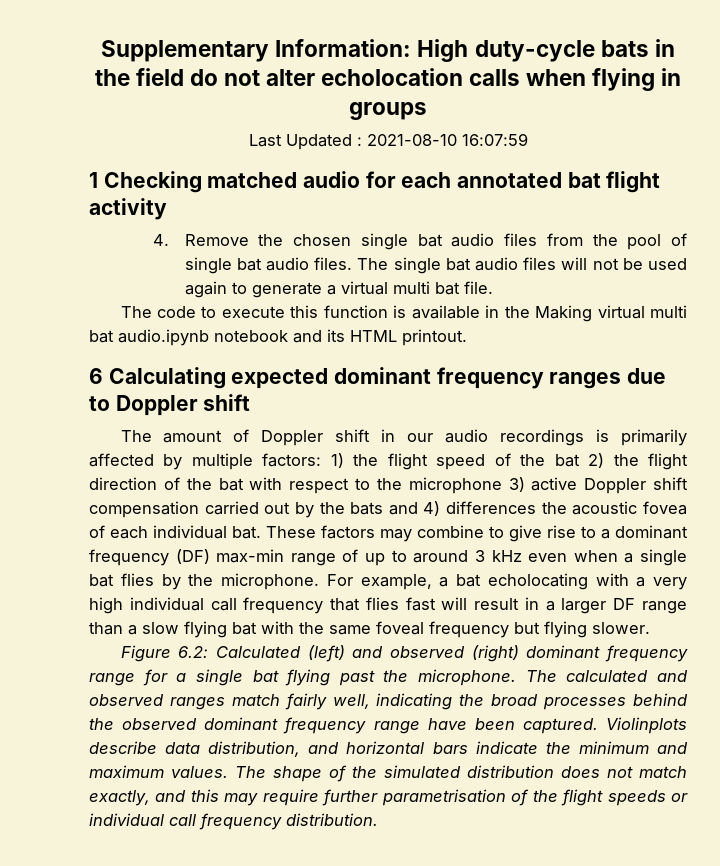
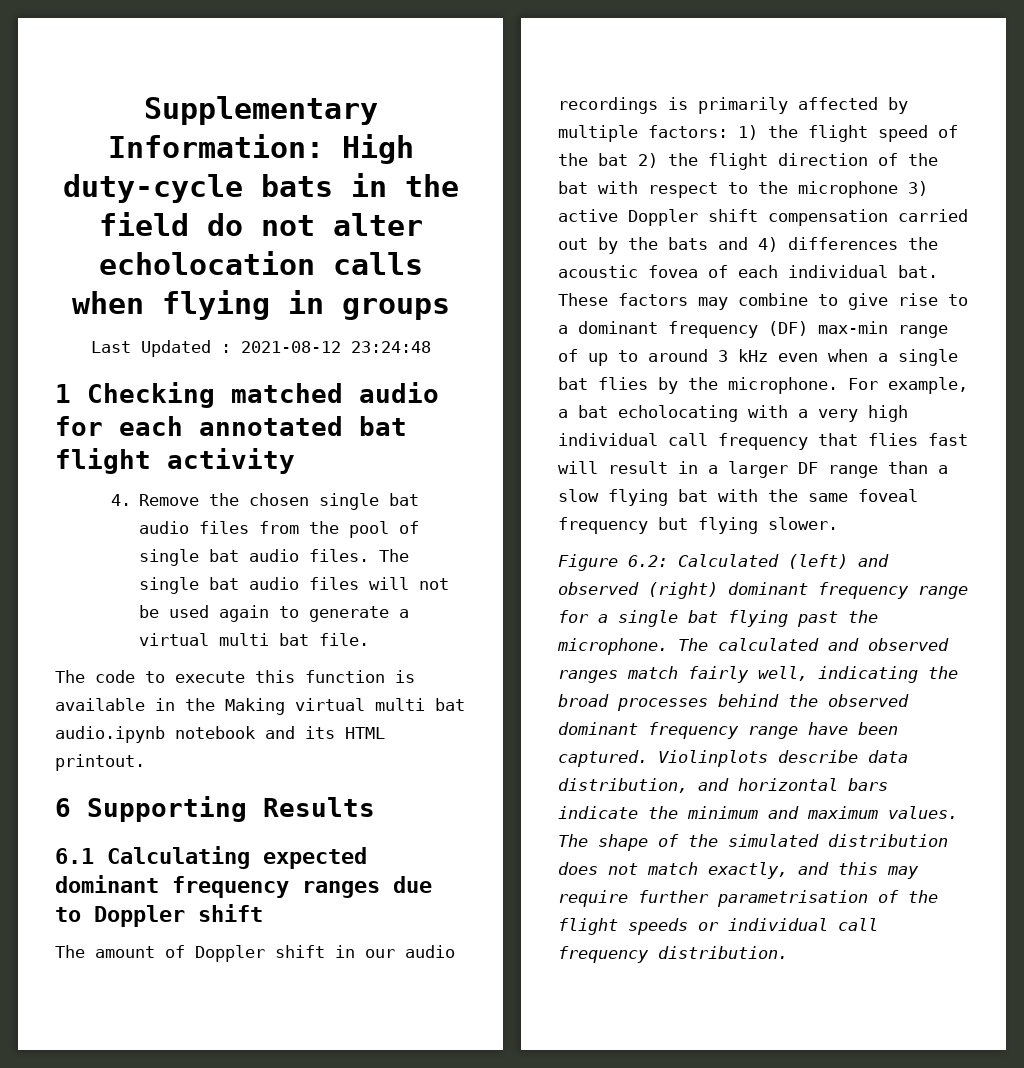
[366,133,528,146] 2021-08-10 16:07:59 -> [240,341,431,353] 2021-08-12 23:24:48
(103, 376) none -> [87,796,375,822] [55,848,94,864] Supporting Results // 6.1

